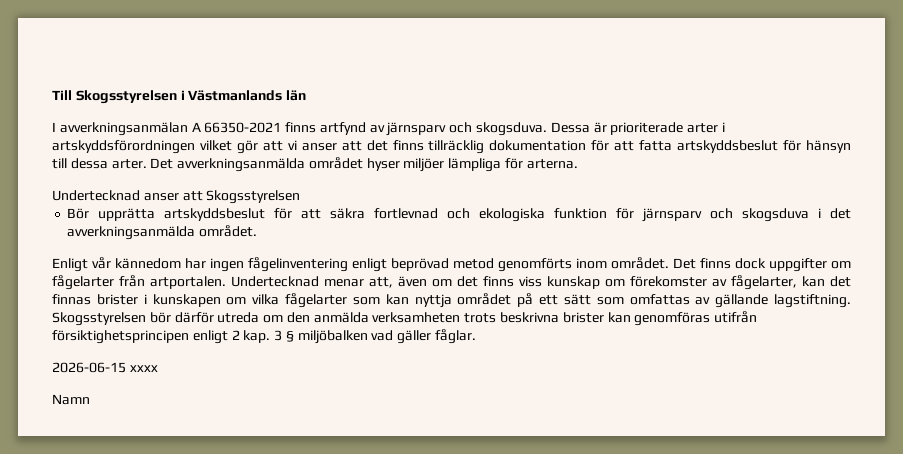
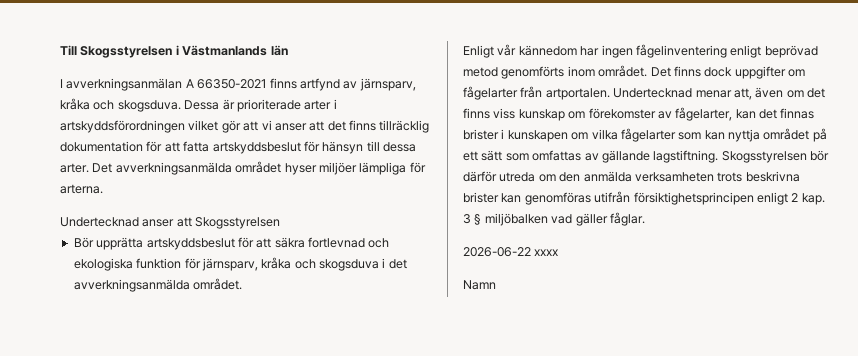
[386,122,447,136] järnsparv -> [359,78,416,91] [60,98,90,110] järnsparv, kråka
[642,208,703,222] järnsparv -> [201,257,292,271] järnsparv, kråka
[52,362,126,373] 2026-06-15 -> [463,247,531,257] 2026-06-22

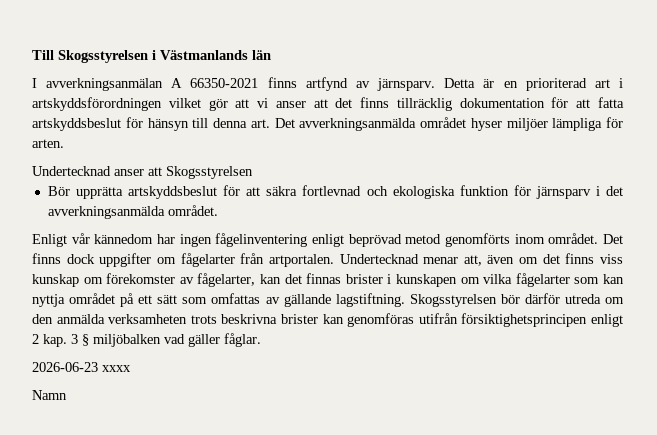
[359,78,416,91] [60,98,332,112] järnsparv, kråka och skogsduva. Dessa är prioriterade arter -> [377,78,610,91] järnsparv. Detta är en prioriterad art
[383,142,416,152] [60,163,89,173] dessa arter. -> [213,118,270,128] denna art.
[60,184,103,194] arterna. -> [32,139,64,148] arten.
[201,257,379,271] järnsparv, kråka och skogsduva -> [535,186,591,199] järnsparv
[463,247,531,257] 2026-06-22 -> [32,362,98,372] 2026-06-23

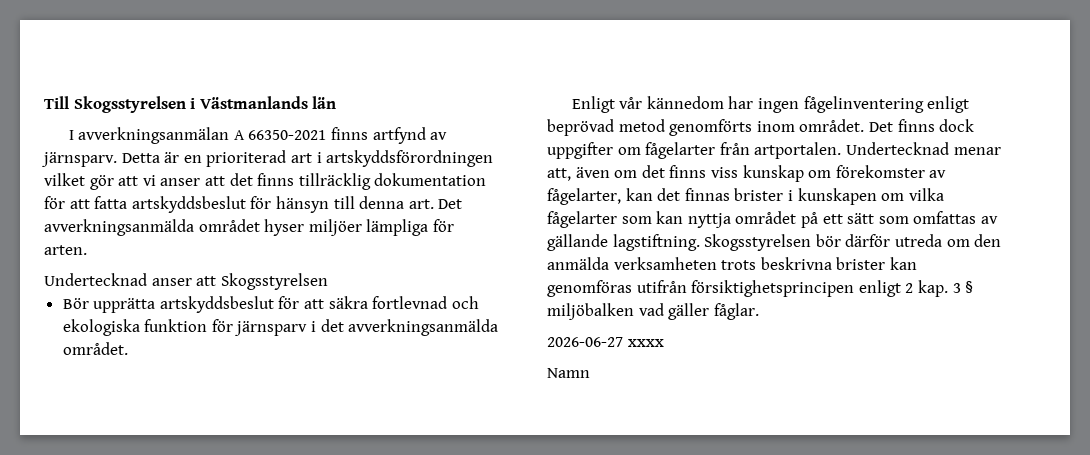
[32,362,98,372] 2026-06-23 -> [547,337,623,347] 2026-06-27

